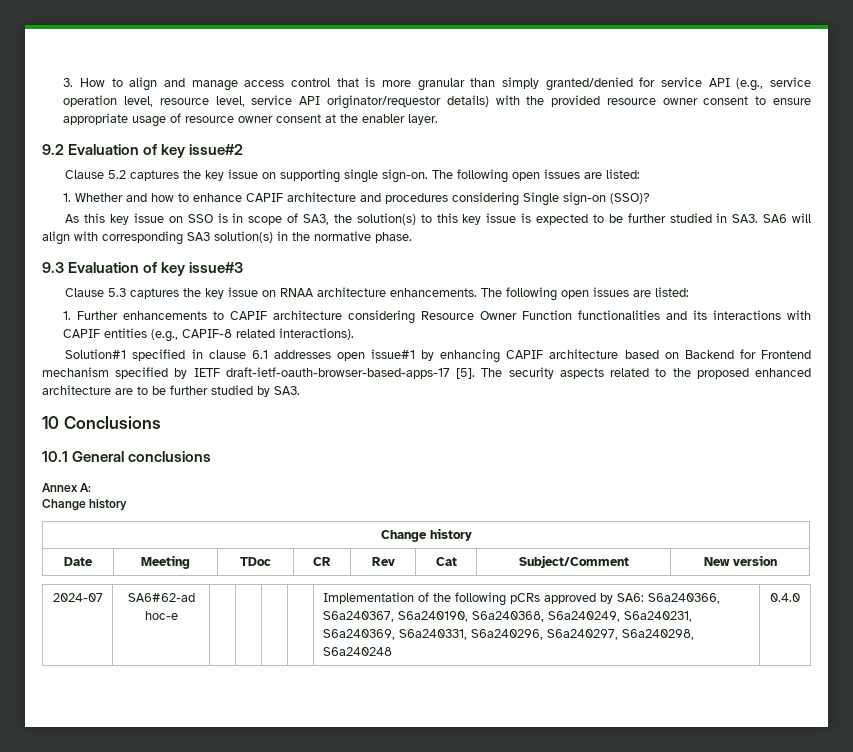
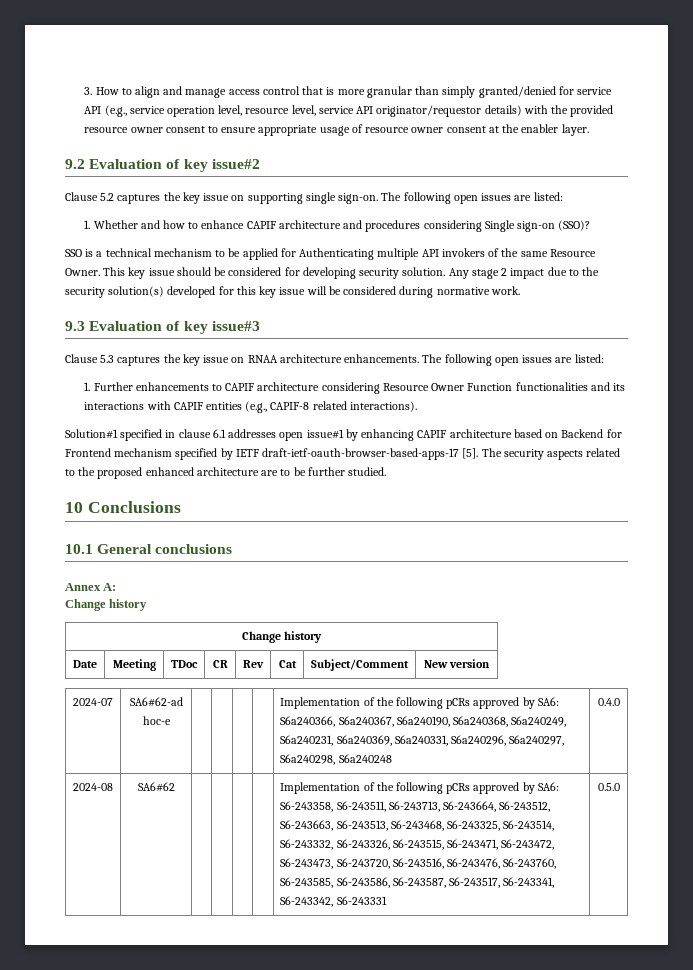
[65,213,811,225] [42,231,412,245] As this key issue on SSO is in scope of SA3, the solution(s) to this key issue is expected to be further studied in SA3. SA6 will align with corresponding SA3 solution(s) in the normative phase. -> [65,248,596,260] [65,267,600,279] [65,286,520,298] SSO is a technical mechanism to be applied for Authenticating multiple API invokers of the same Resource Owner. This key issue should be considered for developing security solution. Any stage 2 impact due to the security solution(s) developed for this key issue will be considered during normative work.
[211,385,300,397] studied by SA3. -> [348,467,387,476] studied.
(800, 597) none -> [73,783,113,791] [137,782,175,792] [280,782,559,794] [280,801,551,812] [280,820,555,831] [280,839,555,850] [280,858,557,869] [280,877,555,888] [280,896,387,907] [597,783,620,791] // 2024-08 | SA6#62 | | | | | Implementation of the following pCRs approved by SA6: S6-243358, S6-243511, S6-243713, S6-243664, S6-243512, S6-243663, S6-243513, S6-243468, S6-243325, S6-243514, S6-243332, S6-243326, S6-243515, S6-243471, S6-243472, S6-243473, S6-243720, S6-243516, S6-243476, S6-243760, S6-243585, S6-243586, S6-243587, S6-243517, S6-243341, S6-243342, S6-243331 | 0.5.0

